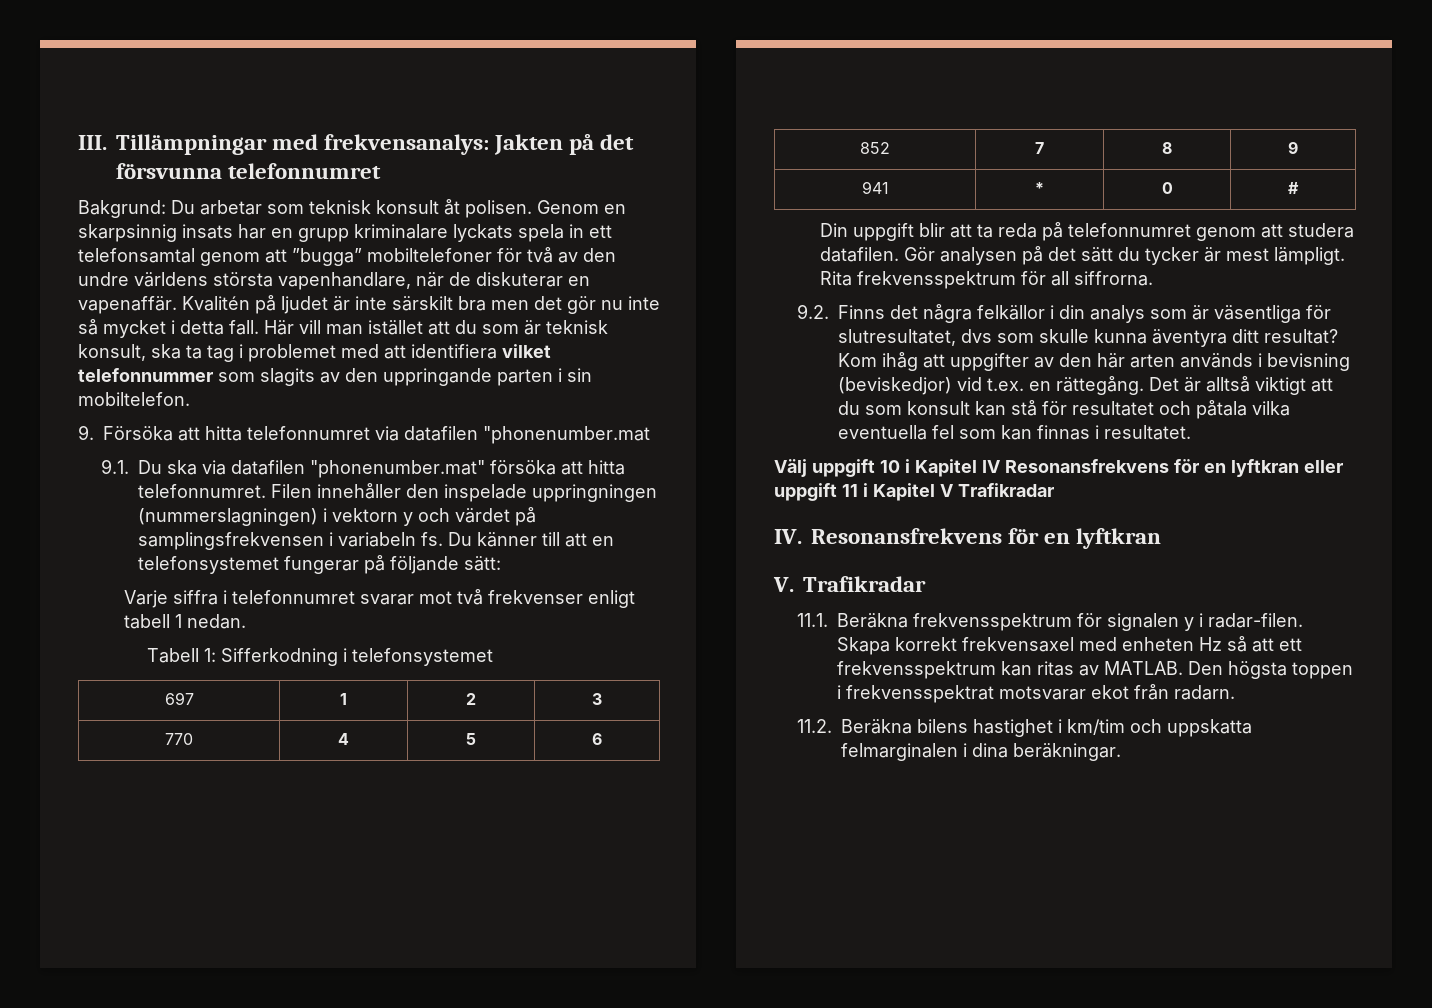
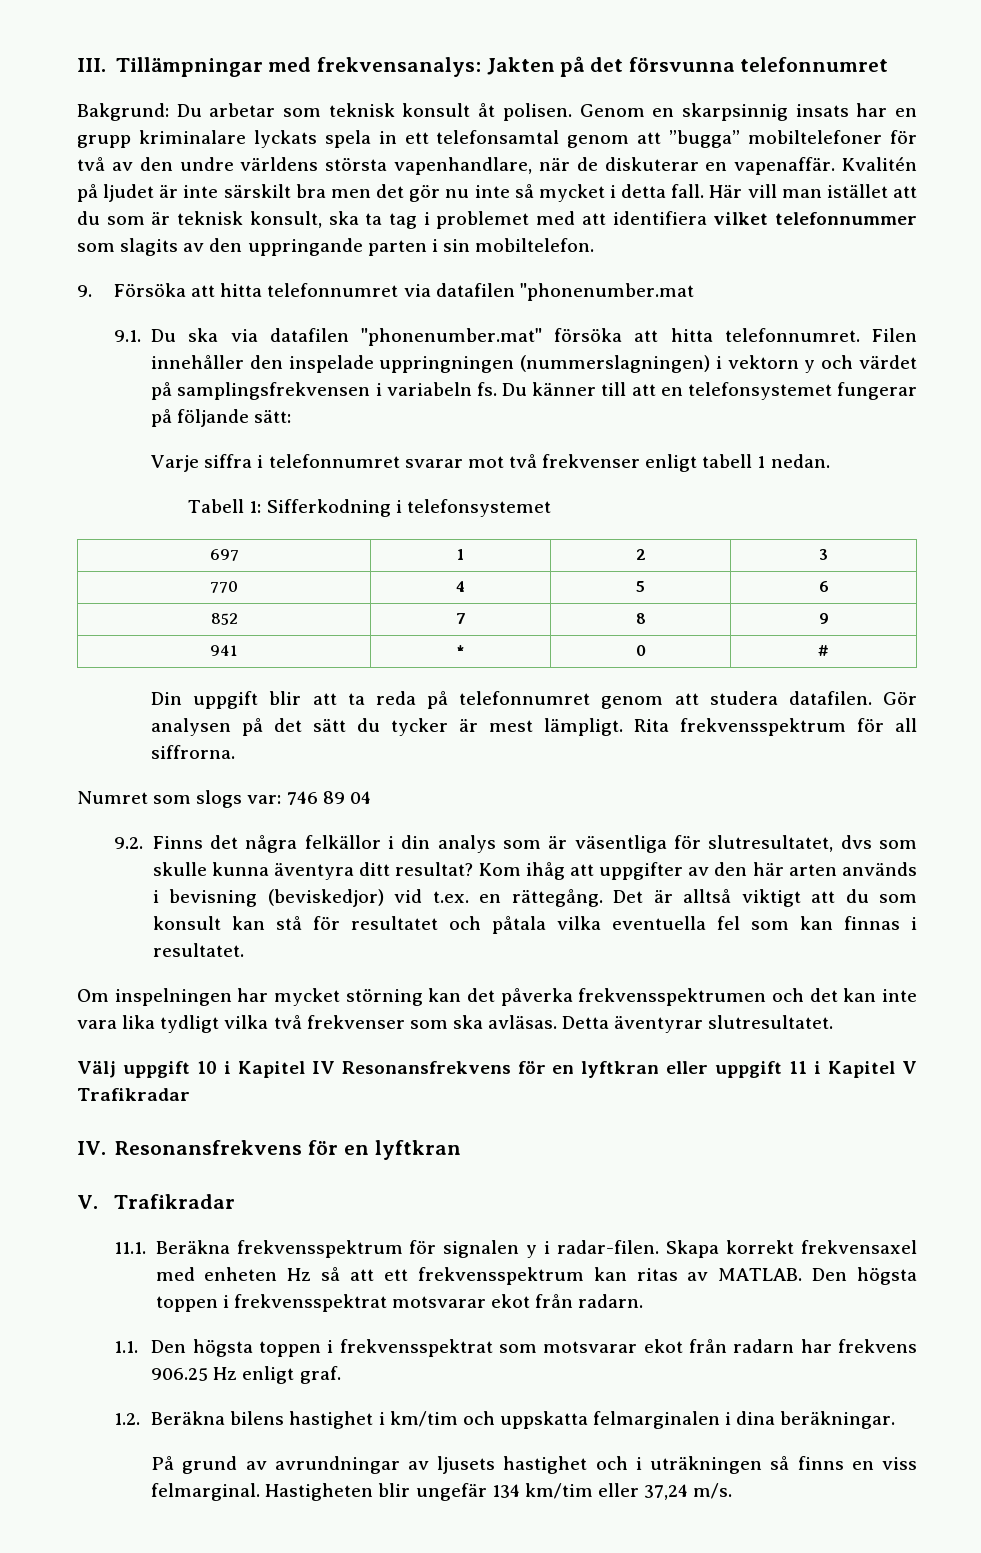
(1154, 278) none -> [77,790,371,808] // Numret som slogs var: 746 89 04
(1192, 432) none -> [77,988,917,1006] [77,1015,834,1033] // Om inspelningen har mycket störning kan det påverka frekvensspektrumen och det kan inte vara lika tydligt vilka två frekvenser som ska avläsas. Detta äventyrar slutresultatet.
[797,719,833,733] 11.2. -> [114,1339,918,1357] [151,1366,341,1384] [114,1413,141,1425] 1.1. Den högsta toppen i frekvensspektrat som motsvarar ekot från radarn har frekvens 906.25 Hz enligt graf. // 1.2.
(1122, 752) none -> [151,1456,917,1474] [151,1483,733,1501] // På grund av avrundningar av ljusets hastighet och i uträkningen så finns en viss felmarginal. Hastigheten blir ungefär 134 km/tim eller 37,24 m/s.

